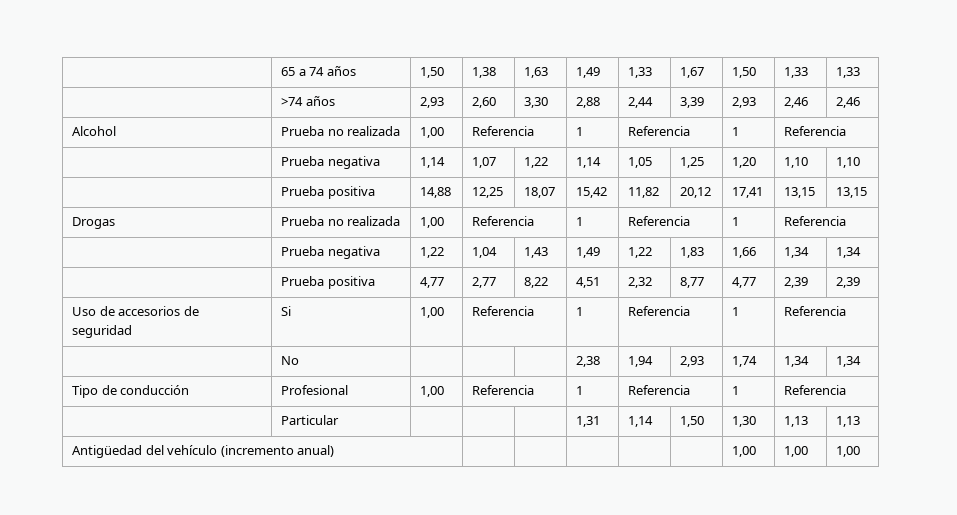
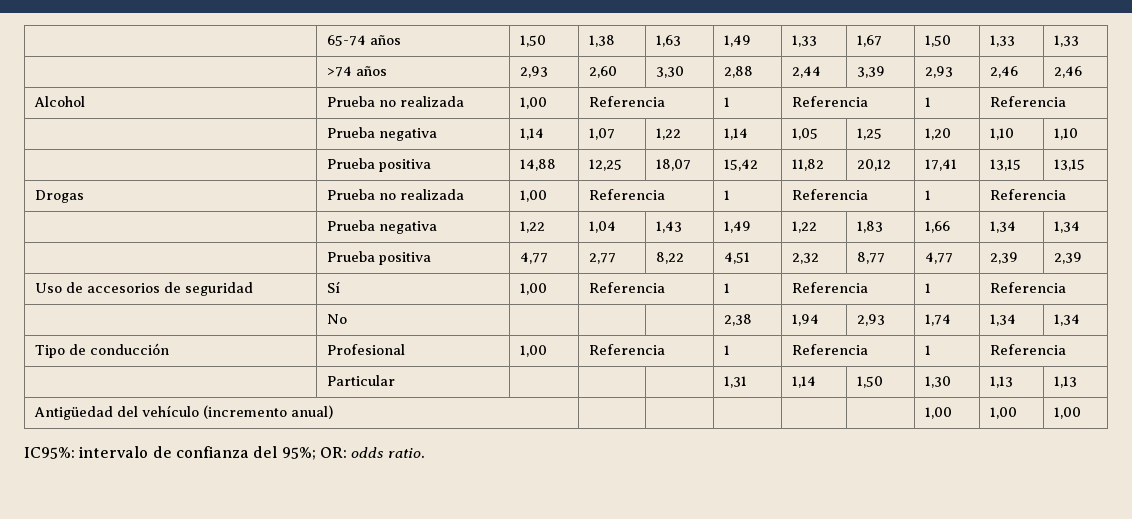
[281,67,325,76] | 65 a 74 -> [326,35,366,46] | 65-74
[281,306,292,316] Si -> [326,281,340,293] Sí
(861, 451) none -> [24,446,425,460] // IC95%: intervalo de confianza del 95%; OR: odds ratio.

